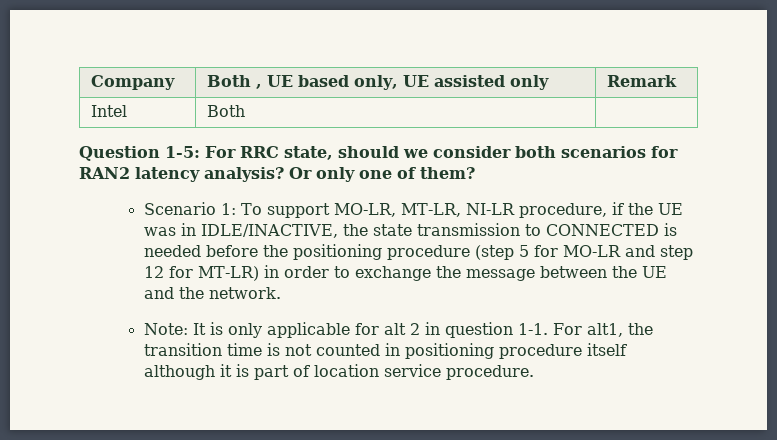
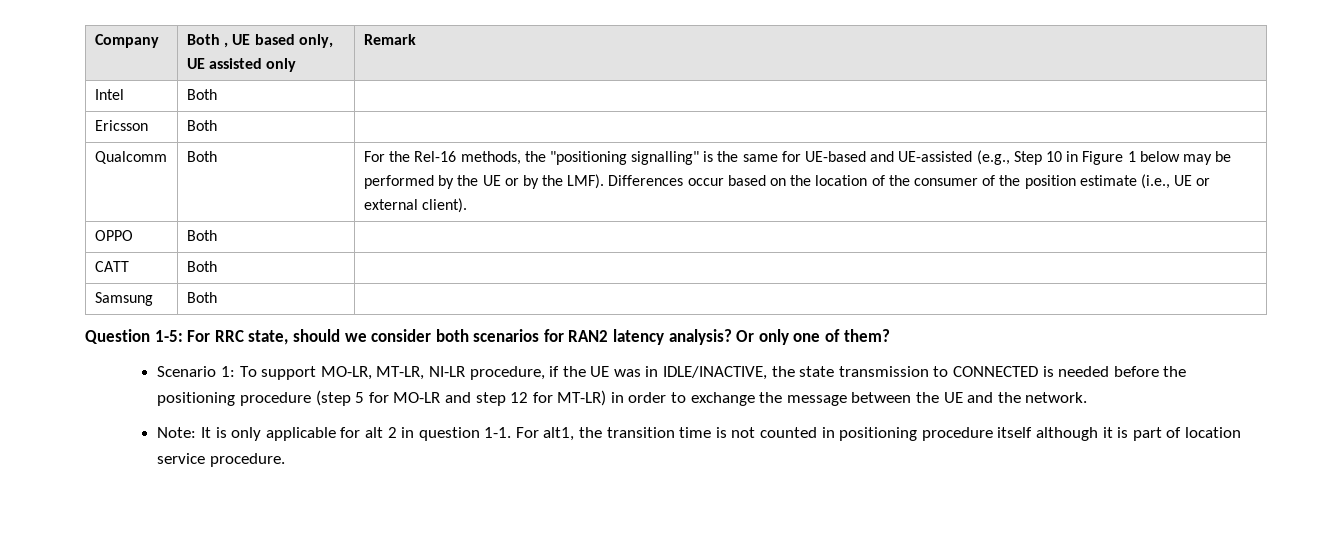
(245, 111) none -> [94,120,148,131] [186,120,217,131] [94,151,167,164] [186,151,217,162] [363,150,1232,165] [363,174,1211,189] [363,198,468,213] [94,230,133,241] [186,230,217,241] [94,261,129,272] [186,261,217,272] [94,292,153,306] [186,292,217,303] // Ericsson | Both | // Qualcomm | Both | For the Rel-16 methods, the "positioning signalling" is the same for UE-based and UE-assisted (e.g., Step 10 in Figure 1 below may be performed by the UE or by the LMF). Differences occur based on the location of the consumer of the position estimate (i.e., UE or external client). // OPPO | Both | // CATT | Both | // Samsung | Both |

